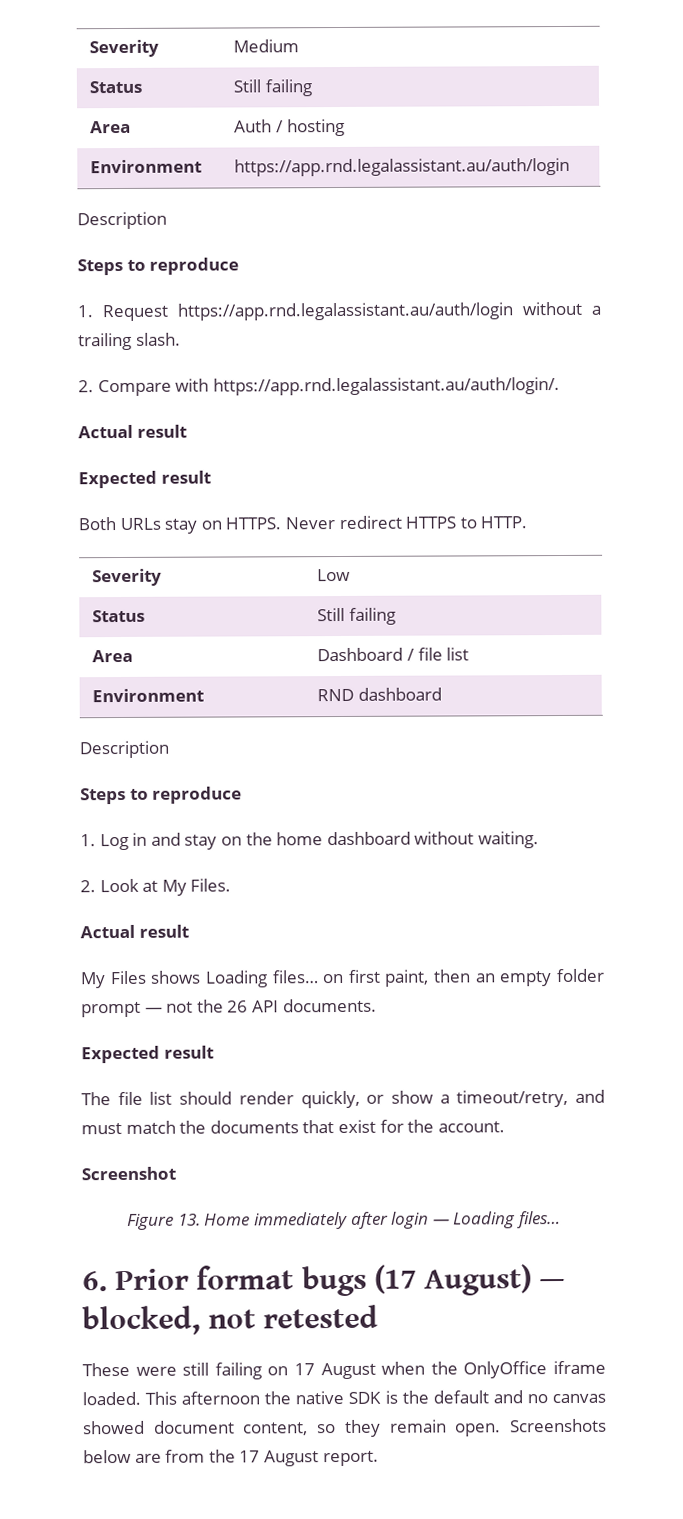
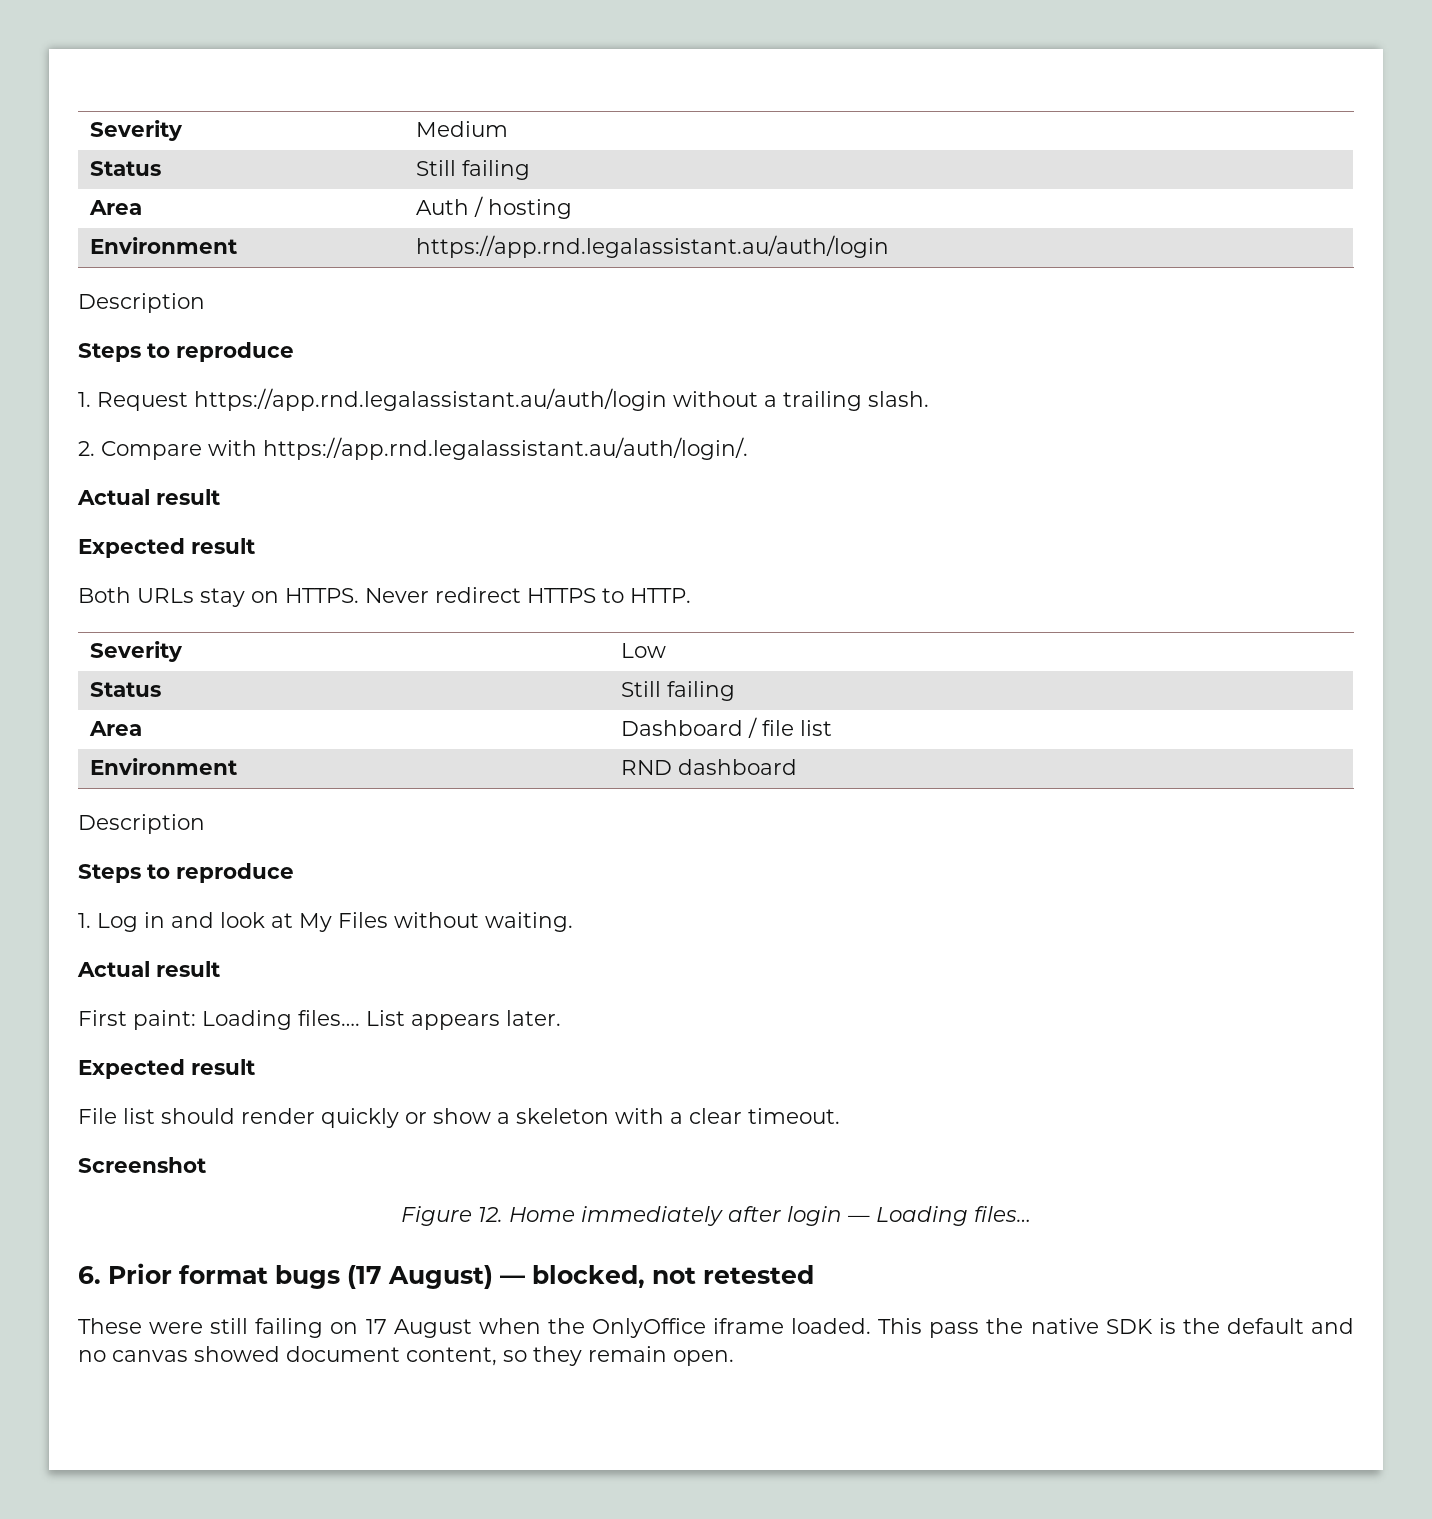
[184,831,539,850] [80,878,232,896] [80,924,189,939] [80,968,605,989] [81,998,377,1018] [81,1045,214,1064] [81,1091,143,1106] stay on the home dashboard without waiting. // 2. Look at My Files. // Actual result // My Files shows Loading files… on first paint, then an empty folder prompt — not the 26 API documents. // Expected result // The file -> [220,912,573,932] [77,961,220,977] [78,1010,561,1030] [78,1059,255,1079] [78,1108,117,1124] look at My Files without waiting. // Actual result // First paint: Loading files…. List appears later. // Expected result // File
[300,1090,360,1109] quickly, -> [321,1108,399,1128] quickly
[456,1089,605,1108] [81,1119,505,1135] timeout/retry, and must match the documents that exist for the account. -> [516,1108,840,1124] skeleton with a clear timeout.
[177,1213,201,1226] 13. -> [478,1207,503,1222] 12.
[181,1391,261,1405] afternoon -> [929,1322,980,1338] pass
[509,1418,607,1433] [83,1449,379,1467] Screenshots below are from the 17 August report. -> (734, 1358) none

